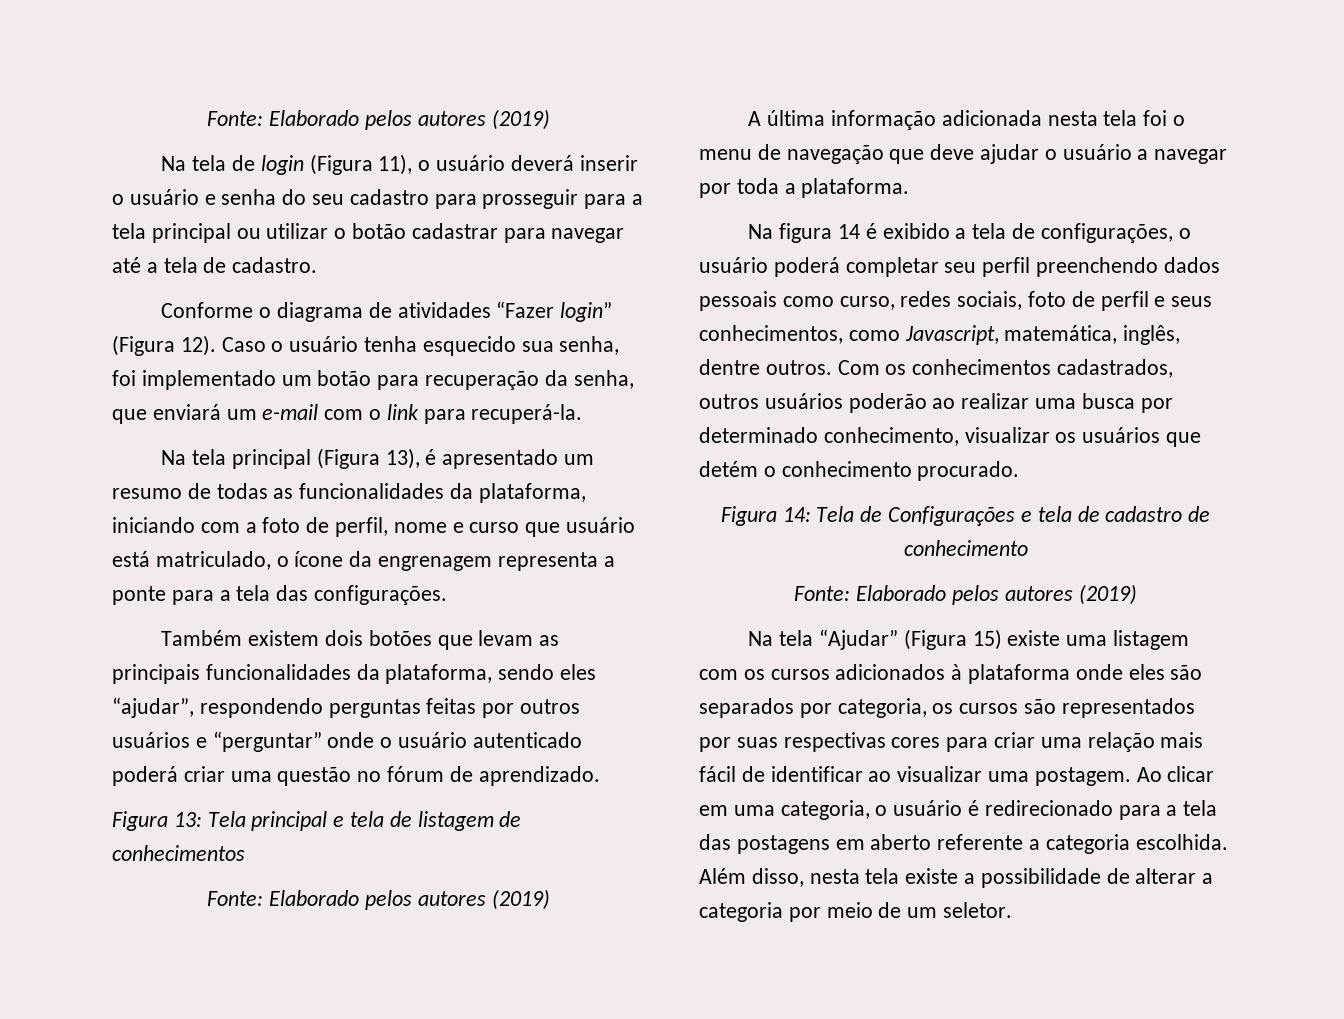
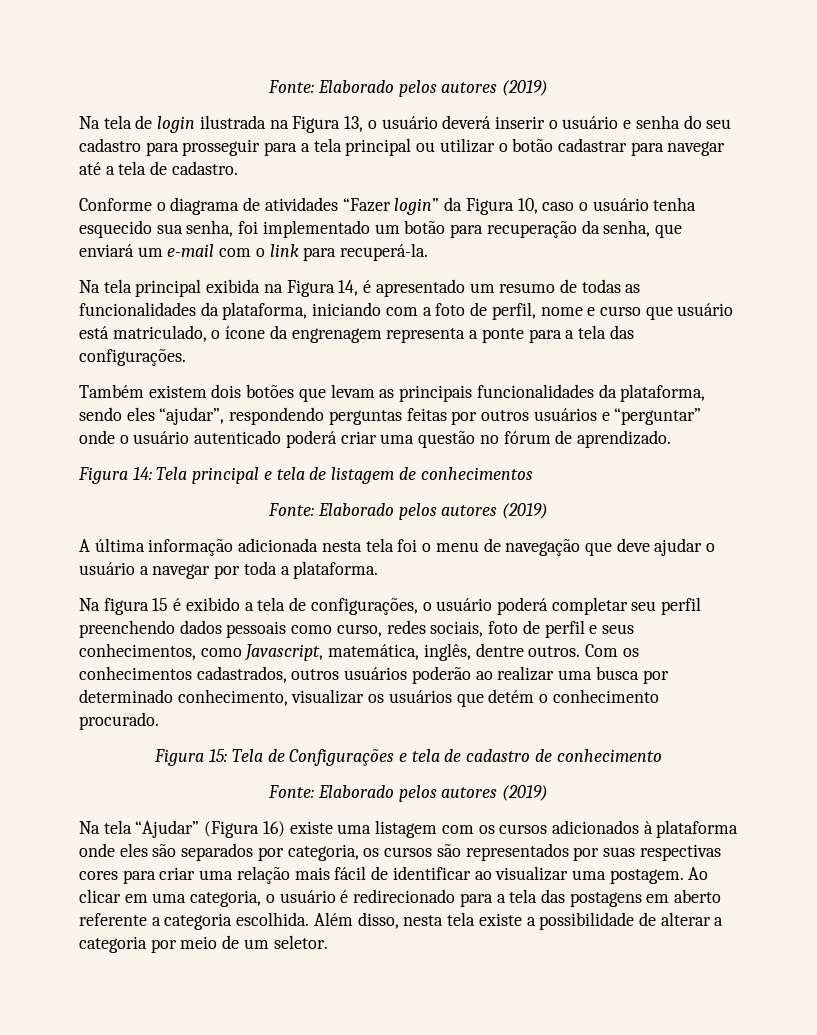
[309,154,413,175] (Figura 11), -> [199,115,364,133] ilustrada na Figura 13,
[112,335,266,356] (Figura 12). Caso -> [444,197,575,215] da Figura 10, caso
[316,448,420,469] (Figura 13), -> [206,279,359,297] exibida na Figura 14,
[173,812,202,827] 13: -> [132,467,152,480] 14:
[837,224,860,239] 14 -> [152,598,169,611] 15
[782,507,811,522] 14: -> [209,749,228,762] 15:
[972,629,1002,650] 15) -> [262,821,285,837] 16)

